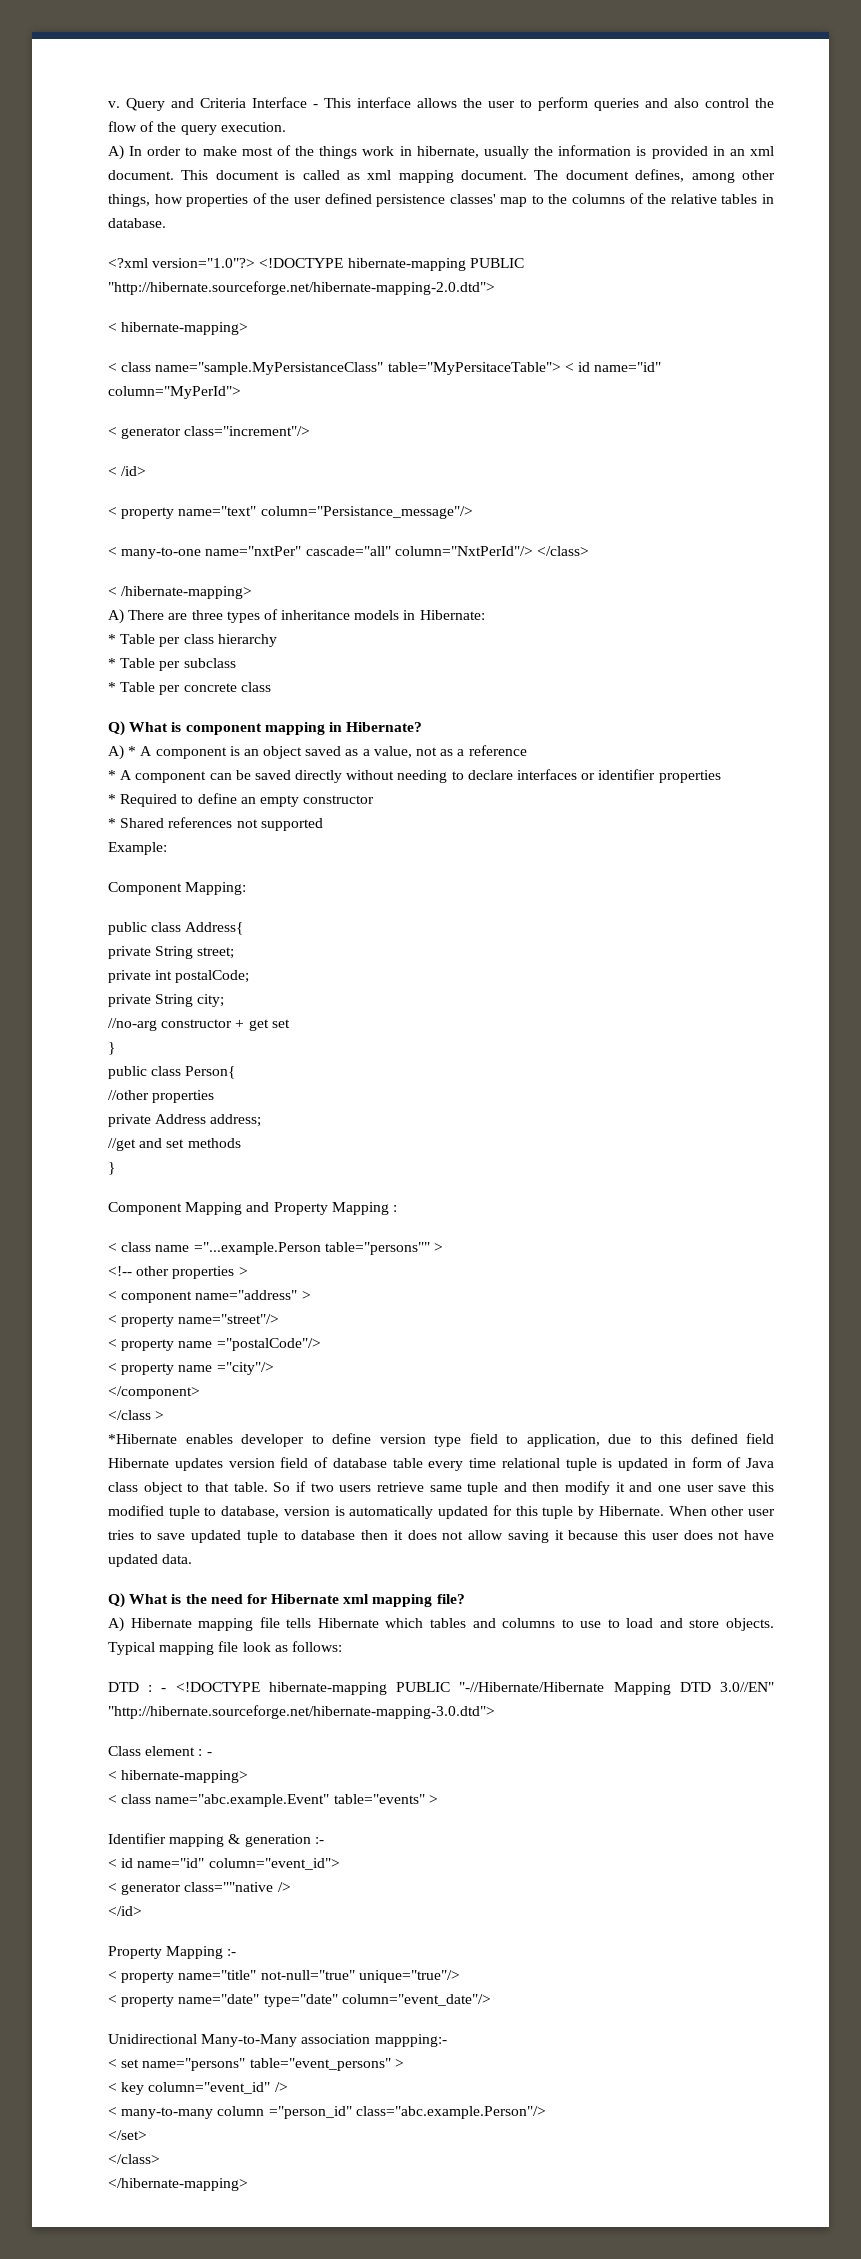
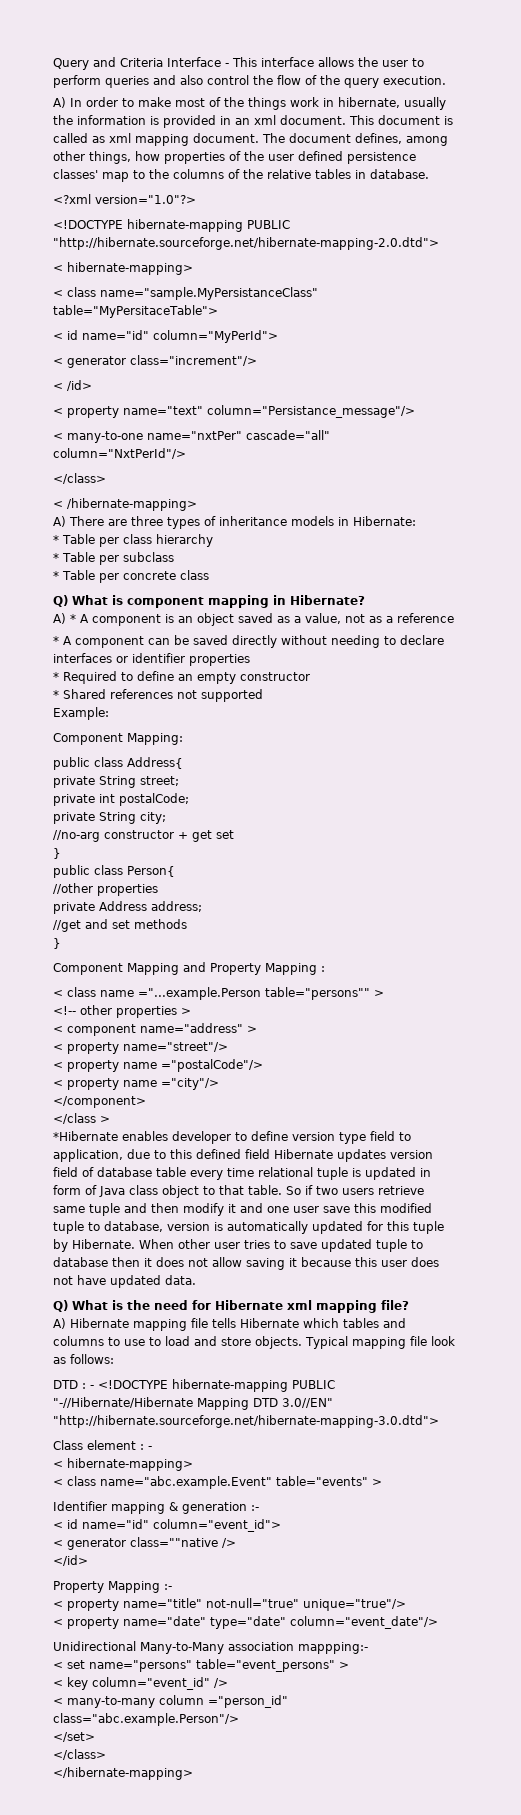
[108,101,120,108] v. -> (53, 64) none
(256, 263) none -> (196, 199) //
(561, 368) none -> (218, 311) //
(533, 551) none -> (186, 453) //

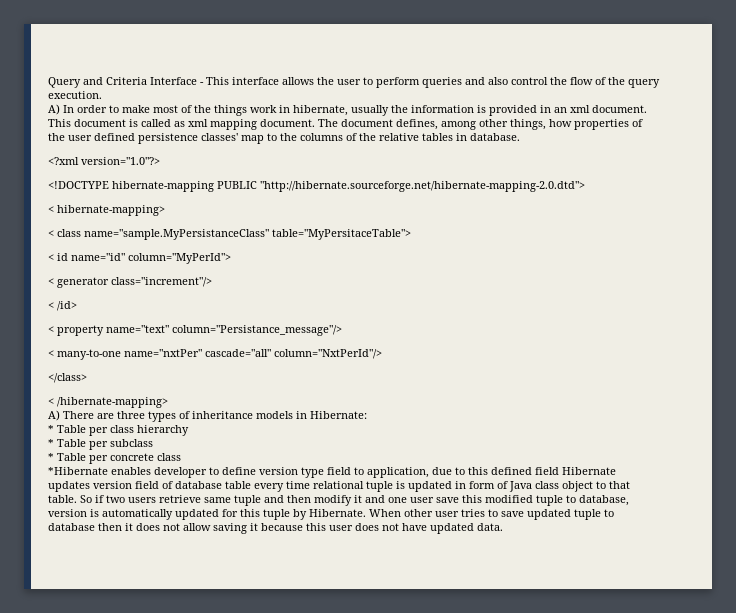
[53,595,365,608] [53,613,454,626] [53,635,444,648] [53,653,250,666] [53,671,310,684] [53,689,263,702] [53,707,109,720] [53,733,183,745] [53,757,183,770] [53,776,179,788] [53,793,189,806] [53,812,166,824] [53,830,234,842] [53,848,61,859] [53,865,175,878] [53,883,158,896] [53,901,202,914] [53,919,187,932] [53,938,61,949] [53,962,325,975] [53,987,384,1000] [53,1005,191,1018] [53,1023,257,1036] [53,1042,228,1054] [53,1059,263,1072] [53,1078,219,1090] [53,1096,146,1108] [53,1113,110,1124] // Q) What is component mapping in Hibernate? // A) * A component is an object saved as a value, not as a reference // * A component can be saved directly without needing to declare interfaces or identifier properties // * Required to define an empty constructor // * Shared references not supported // Example: // Component Mapping: // public class Address{ // private String street; // private int postalCode; // private String city; // //no-arg constructor + get set // } // public class Person{ // //other properties // private Address address; // //get and set methods // } // Component Mapping and Property Mapping : // < class name ="...example.Person table="persons"" > // <!-- other properties > // < component name="address" > // < property name="street"/> // < property name ="postalCode"/> // < property name ="city"/> // </component> // </class > -> (181, 457) none
[53,1300,409,1313] [53,1318,406,1331] [53,1336,455,1349] [53,1354,114,1364] [53,1379,335,1392] [53,1397,333,1410] [53,1415,439,1428] [53,1440,152,1450] [53,1458,193,1471] [53,1476,382,1489] [53,1501,259,1514] [53,1519,281,1532] [53,1537,236,1550] [53,1555,88,1566] [53,1581,172,1593] [53,1598,406,1611] [53,1616,438,1629] [53,1641,368,1654] [53,1659,349,1672] [53,1677,228,1690] [53,1695,288,1708] [53,1713,239,1726] [53,1732,95,1742] [53,1749,106,1760] [53,1767,193,1780] // Q) What is the need for Hibernate xml mapping file? // A) Hibernate mapping file tells Hibernate which tables and columns to use to load and store objects. Typical mapping file look as follows: // DTD : - <!DOCTYPE hibernate-mapping PUBLIC "-//Hibernate/Hibernate Mapping DTD 3.0//EN" "http://hibernate.sourceforge.net/hibernate-mapping-3.0.dtd"> // Class element : - // < hibernate-mapping> // < class name="abc.example.Event" table="events" > // Identifier mapping & generation :- // < id name="id" column="event_id"> // < generator class=""native /> // </id> // Property Mapping :- // < property name="title" not-null="true" unique="true"/> // < property name="date" type="date" column="event_date"/> // Unidirectional Many-to-Many association mappping:- // < set name="persons" table="event_persons" > // < key column="event_id" /> // < many-to-many column ="person_id" class="abc.example.Person"/> // </set> // </class> // </hibernate-mapping> -> (503, 527) none

